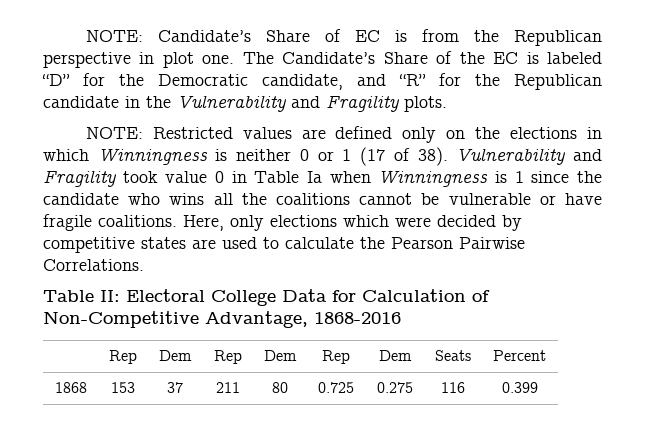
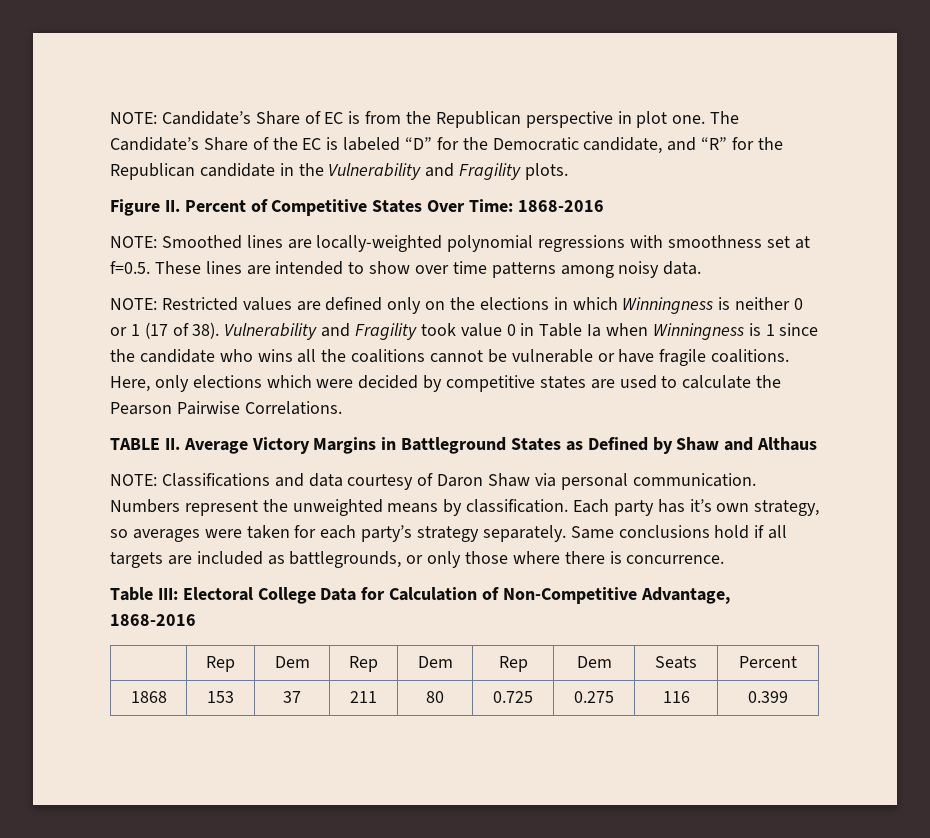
(447, 104) none -> [110,199,604,216] [110,235,810,252] [110,261,702,278] // Figure II. Percent of Competitive States Over Time: 1868-2016 // NOTE: Smoothed lines are locally-weighted polynomial regressions with smoothness set at f=0.5. These lines are intended to show over time patterns among noisy data.
[43,290,120,302] // Table II: -> [110,437,818,454] [110,473,756,490] [110,499,820,516] [110,525,788,542] [110,551,725,568] [110,587,178,601] // TABLE II. Average Victory Margins in Battleground States as Defined by Shaw and Althaus // NOTE: Classifications and data courtesy of Daron Shaw via personal communication. Numbers represent the unweighted means by classification. Each party has it’s own strategy, so averages were taken for each party’s strategy separately. Same conclusions hold if all targets are included as battlegrounds, or only those where there is concurrence. // Table III:

